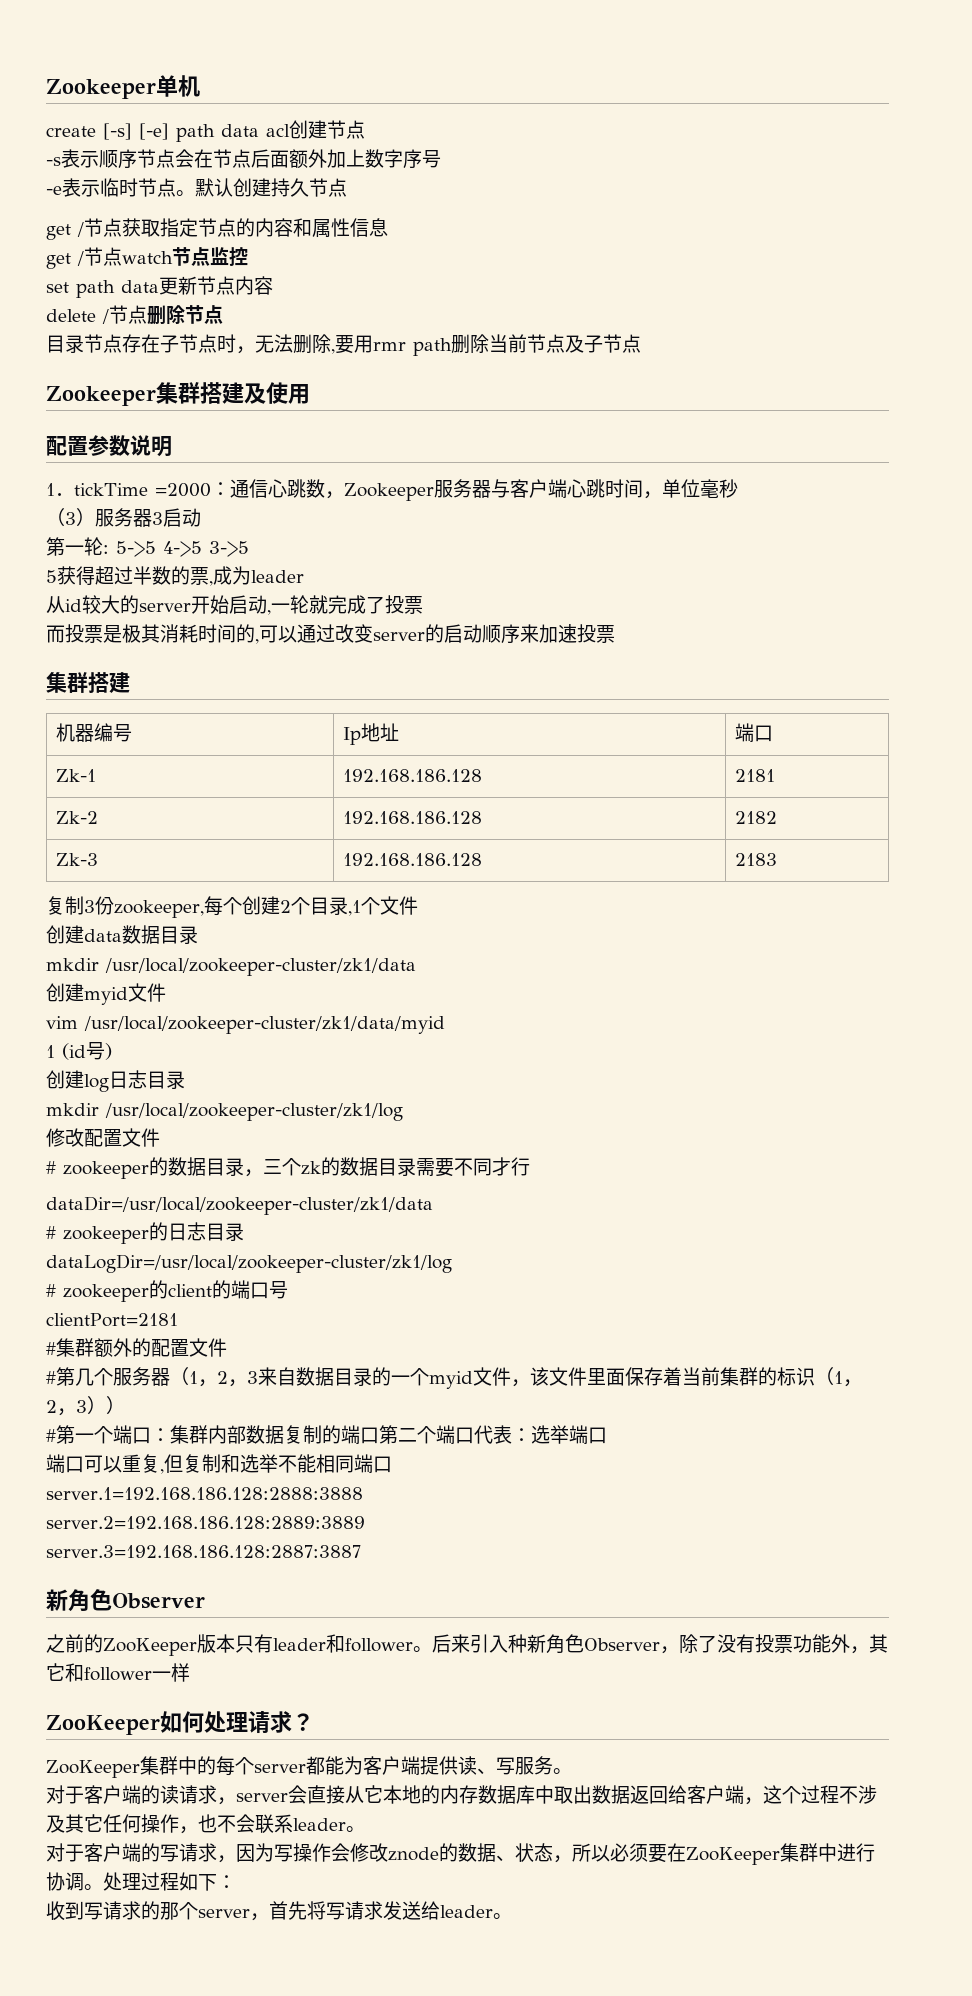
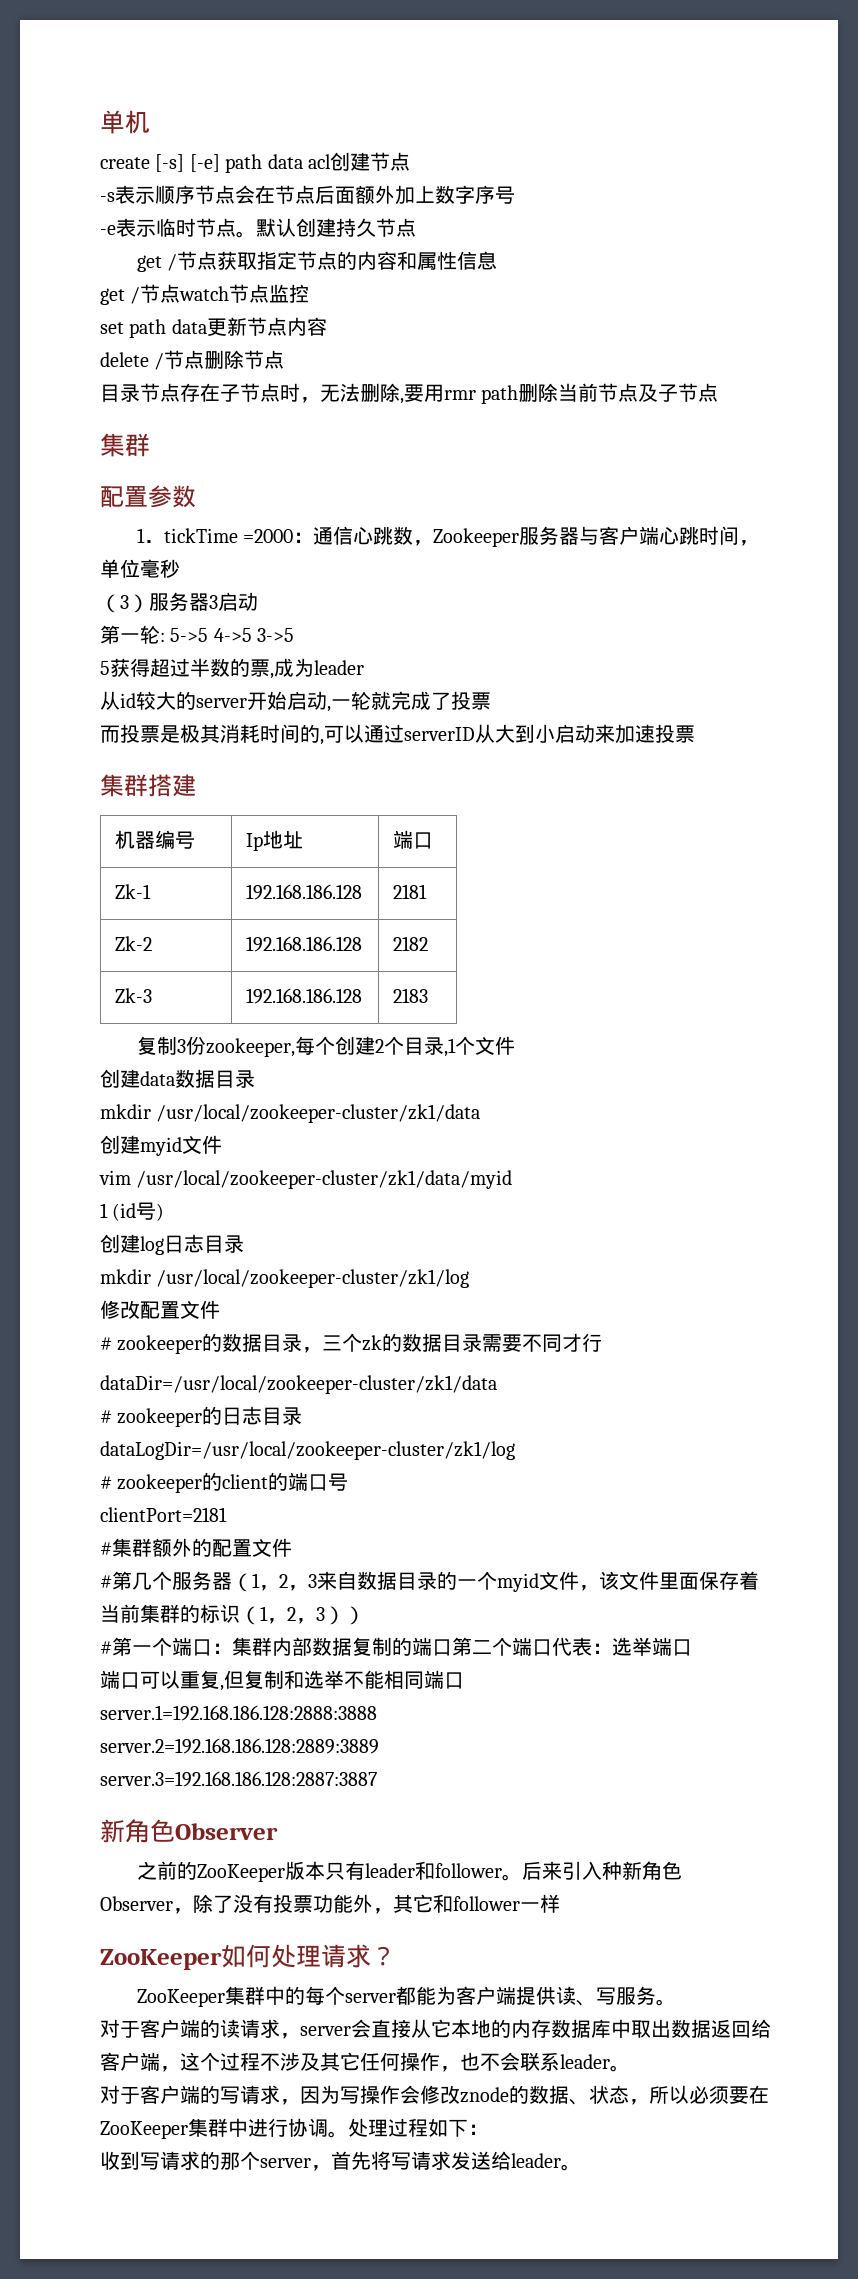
[46,79,156,99] Zookeeper -> (100, 122) none
[46,382,310,406] Zookeeper集群搭建及使用 -> [100,433,150,457] 集群
[130,435,172,457] 说明 -> (196, 496) none
[335,624,520,644] 改变server的启动顺序 -> [404,724,595,743] serverID从大到小启动

